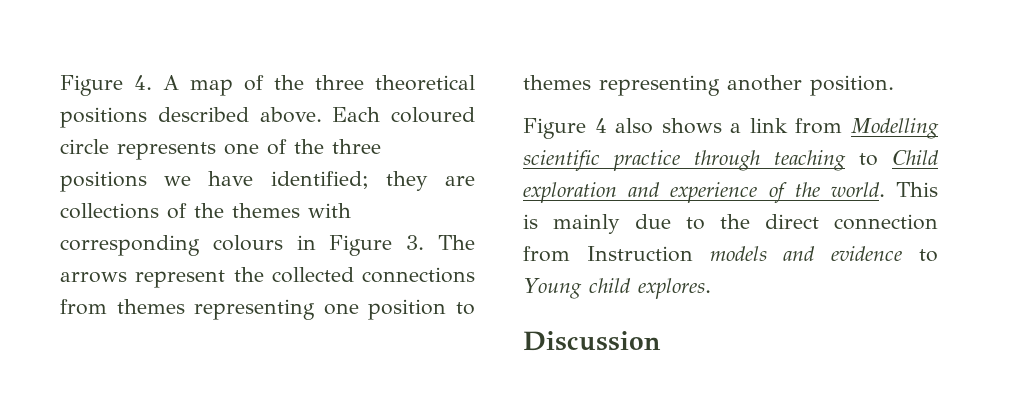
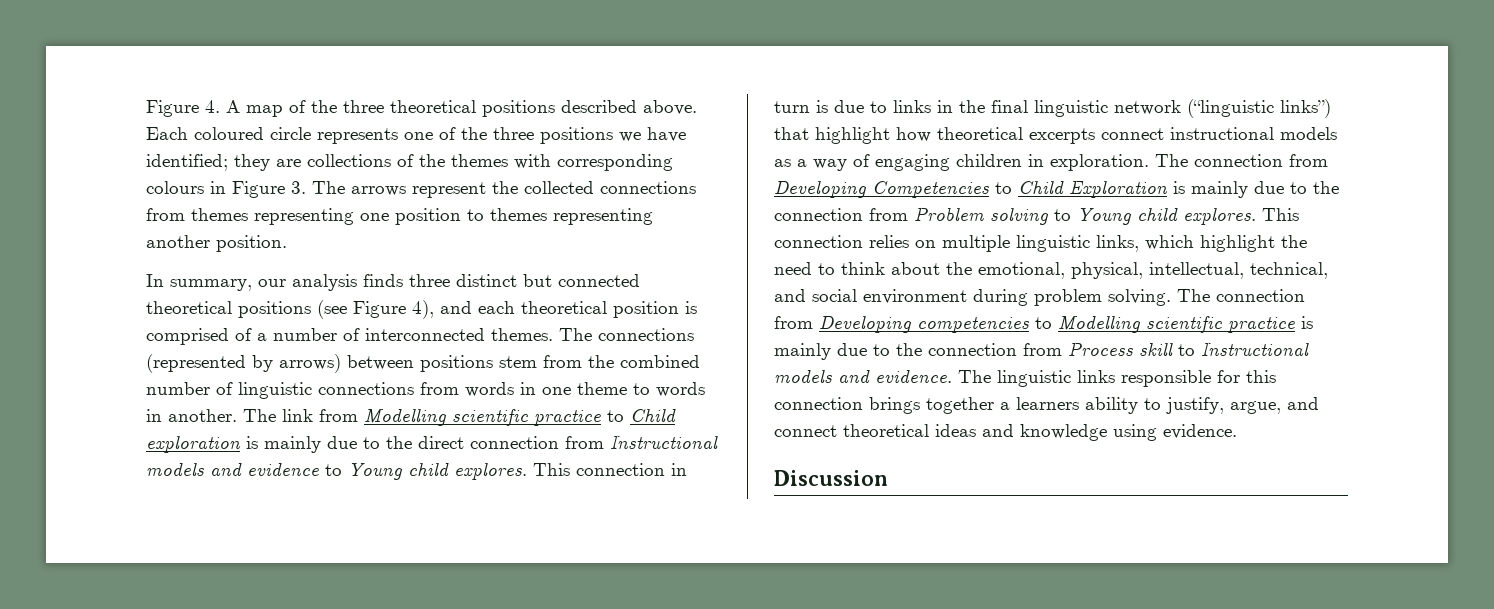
[523,118,742,139] Figure 4 also shows a -> [146,274,640,291] [146,300,697,319] [146,328,694,345] [146,354,700,373] [146,382,705,399] [146,409,276,422] In summary, our analysis finds three distinct but connected theoretical positions (see Figure 4), and each theoretical position is comprised of a number of interconnected themes. The connections (represented by arrows) between positions stem from the combined number of linguistic connections from words in one theme to words in another. The
[694,150,846,171] through teaching -> (601, 418) none
[628,182,938,203] and experience of the world. This -> (241, 444) none
[586,246,693,262] Instruction -> [610,435,718,449] Instructional
(711, 288) none -> [533,463,687,476] [774,99,1331,118] [774,127,1337,144] [774,154,1328,171] [774,180,1339,198] [774,207,1299,225] [774,235,1307,252] [774,262,1328,279] [774,289,1305,306] [774,315,1313,333] [774,342,1309,360] [774,370,1276,387] [774,397,1319,414] [774,424,1237,441] This connection in turn is due to links in the final linguistic network (“linguistic links”) that highlight how theoretical excerpts connect instructional models as a way of engaging children in exploration. The connection from Developing Competencies to Child Exploration is mainly due to the connection from Problem solving to Young child explores. This connection relies on multiple linguistic links, which highlight the need to think about the emotional, physical, intellectual, technical, and social environment during problem solving. The connection from Developing competencies to Modelling scientific practice is mainly due to the connection from Process skill to Instructional models and evidence. The linguistic links responsible for this connection brings together a learners ability to justify, argue, and connect theoretical ideas and knowledge using evidence.

